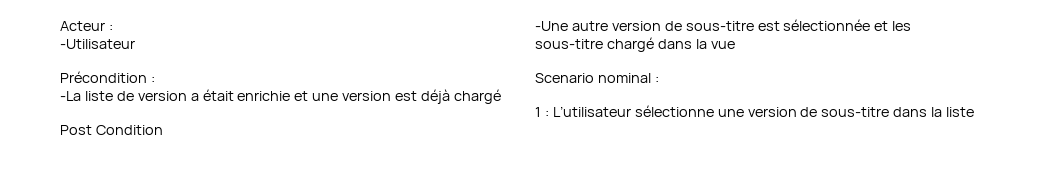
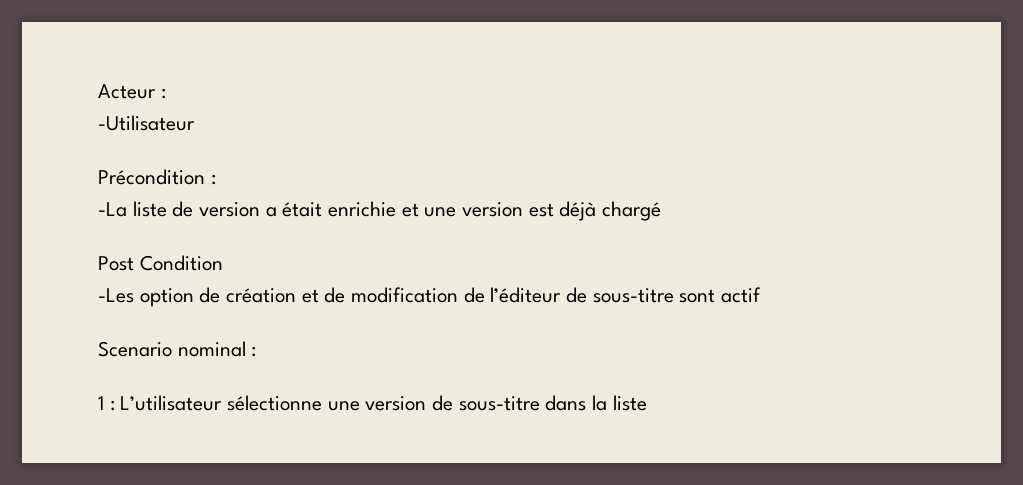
[535,19,912,31] [535,37,735,52] -Une autre version de sous-titre est sélectionnée et les sous-titre chargé dans la vue -> [98,287,762,307] -Les option de création et de modification de l’éditeur de sous-titre sont actif

